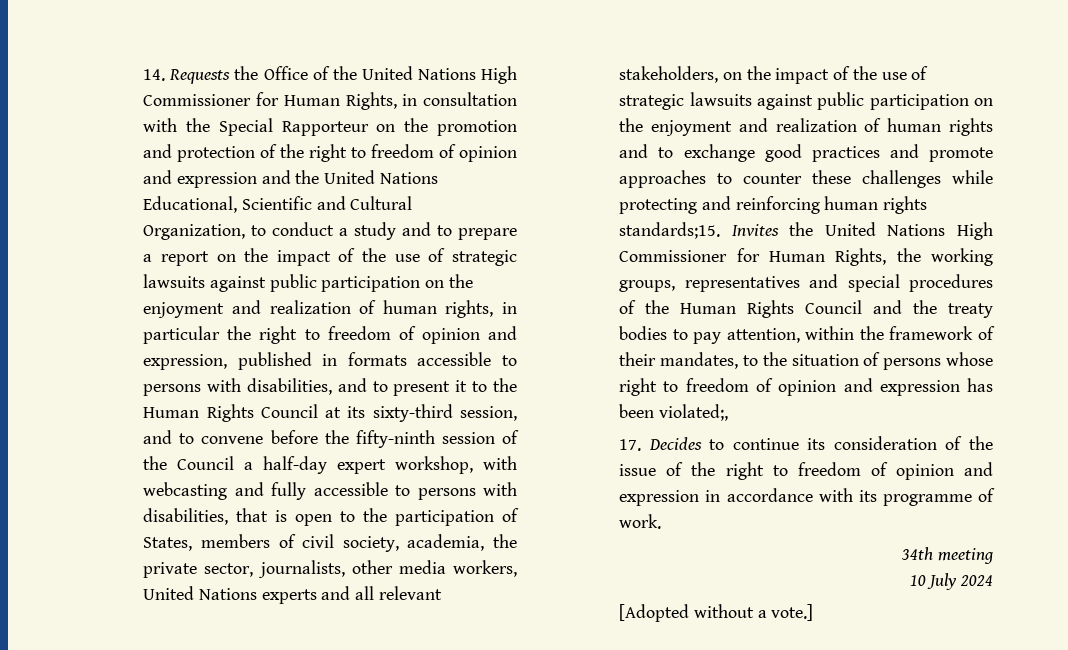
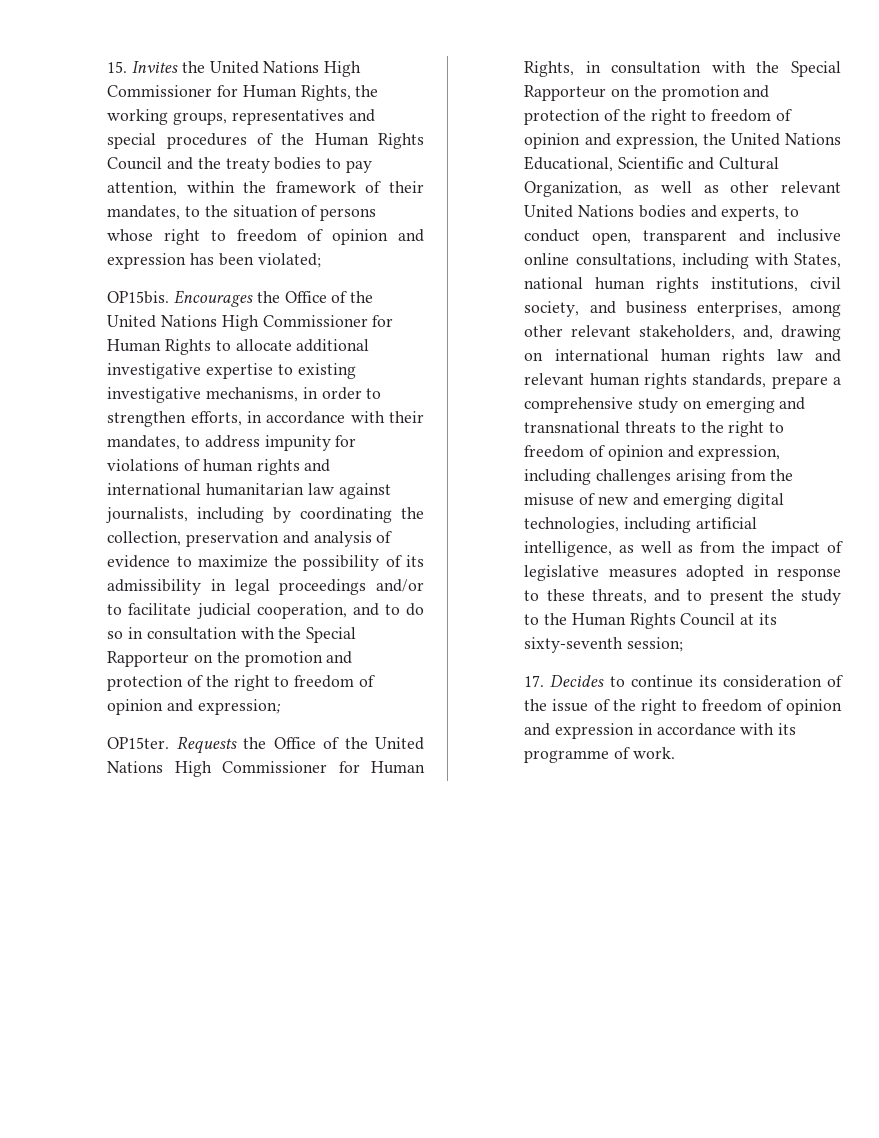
[143,66,517,84] [143,92,517,110] [143,118,517,136] [143,144,517,162] [143,170,438,188] [143,196,413,213] [143,222,518,240] [143,248,517,266] [143,274,473,292] [143,300,517,318] [143,326,517,344] [143,352,517,370] [143,378,518,396] [143,404,517,422] [143,430,519,448] [143,456,517,474] [143,482,517,500] [143,508,520,526] [143,534,517,552] [143,560,517,578] [143,586,442,604] [619,66,929,84] [619,92,993,110] [619,118,993,136] [619,144,993,162] [619,170,993,188] [619,196,928,214] [619,222,721,239] 14. Requests the Office of the United Nations High Commissioner for Human Rights, in consultation with the Special Rapporteur on the promotion and protection of the right to freedom of opinion and expression and the United Nations Educational, Scientific and Cultural Organization, to conduct a study and to prepare a report on the impact of the use of strategic lawsuits against public participation on the enjoyment and realization of human rights, in particular the right to freedom of opinion and expression, published in formats accessible to persons with disabilities, and to present it to the Human Rights Council at its sixty-third session, and to convene before the fifty-ninth session of the Council a half-day expert workshop, with webcasting and fully accessible to persons with disabilities, that is open to the participation of States, members of civil society, academia, the private sector, journalists, other media workers, United Nations experts and all relevant stakeholders, on the impact of the use of strategic lawsuits against public participation on the enjoyment and realization of human rights and to exchange good practices and promote approaches to counter these challenges while protecting and reinforcing human rights standards;15. -> [107,61,128,73] 15.
[658,404,728,421] violated;, -> [257,253,321,268] [107,290,374,307] [107,315,394,331] [107,339,370,355] [107,363,356,379] [107,387,382,403] [107,411,424,427] [107,435,357,451] [107,459,331,475] [107,483,391,499] [106,507,425,523] [107,531,393,547] [107,555,425,571] [107,579,425,595] [107,603,424,619] [107,627,357,643] [107,651,353,667] [107,675,375,691] [107,699,281,715] [107,736,424,754] [107,761,426,777] [524,61,841,77] [524,85,770,101] [524,109,792,125] [524,133,841,149] [524,156,779,172] [524,181,841,197] [524,205,800,221] [524,229,841,245] [524,253,841,269] [524,277,841,293] [524,301,841,317] [524,325,841,341] [524,349,841,365] [524,373,841,389] [524,397,806,413] [524,421,785,437] [524,445,781,461] [524,469,794,485] [524,493,785,509] [524,517,757,533] [524,541,843,557] [524,565,841,581] [524,589,841,605] [524,613,777,629] [524,637,684,653] violated; // OP15bis. Encourages the Office of the United Nations High Commissioner for Human Rights to allocate additional investigative expertise to existing investigative mechanisms, in order to strengthen efforts, in accordance with their mandates, to address impunity for violations of human rights and international humanitarian law against journalists, including by coordinating the collection, preservation and analysis of evidence to maximize the possibility of its admissibility in legal proceedings and/or to facilitate judicial cooperation, and to do so in consultation with the Special Rapporteur on the promotion and protection of the right to freedom of opinion and expression; // OP15ter. Requests the Office of the United Nations High Commissioner for Human Rights, in consultation with the Special Rapporteur on the promotion and protection of the right to freedom of opinion and expression, the United Nations Educational, Scientific and Cultural Organization, as well as other relevant United Nations bodies and experts, to conduct open, transparent and inclusive online consultations, including with States, national human rights institutions, civil society, and business enterprises, among other relevant stakeholders, and, drawing on international human rights law and relevant human rights standards, prepare a comprehensive study on emerging and transnational threats to the right to freedom of opinion and expression, including challenges arising from the misuse of new and emerging digital technologies, including artificial intelligence, as well as from the impact of legislative measures adopted in response to these threats, and to present the study to the Human Rights Council at its sixty-seventh session;
[901,547,993,564] [909,573,993,590] [619,604,814,622] // 34th meeting // 10 July 2024 // [Adopted without a vote.] -> (675, 753) none

